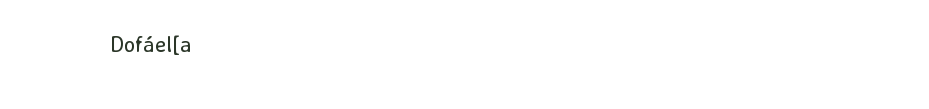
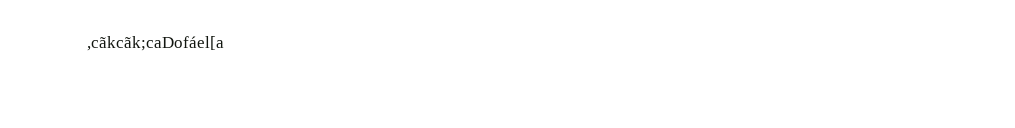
[110,35,191,55] Dofáel[a -> [87,36,224,51] ,cãkcãk;caDofáel[a

